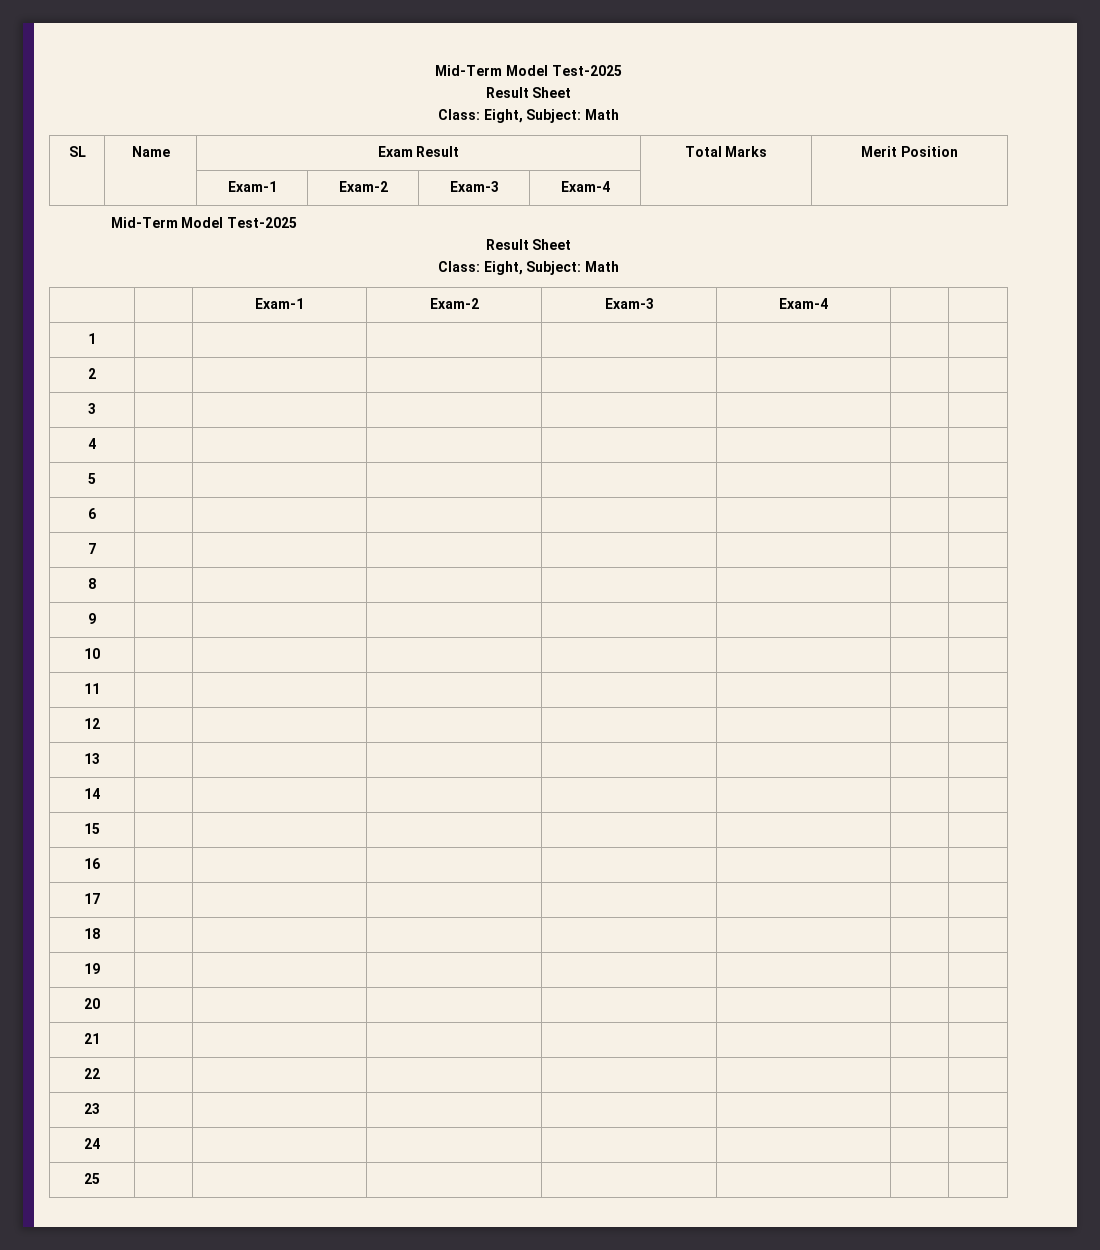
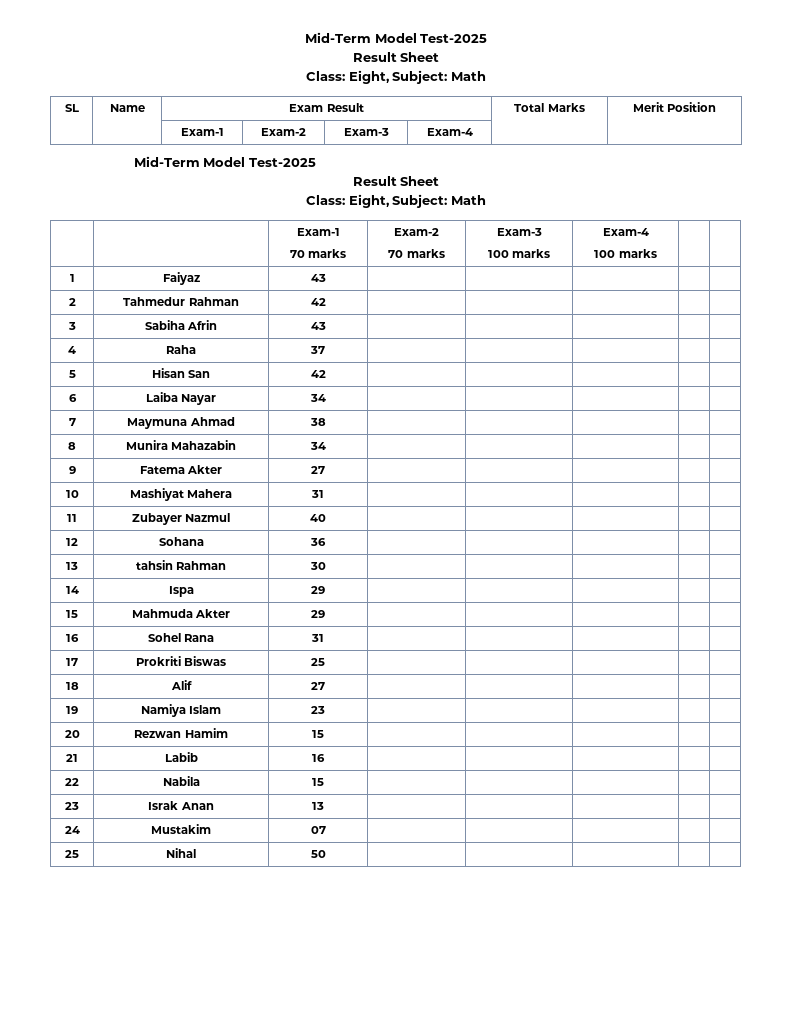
[429,298,479,309] [604,298,654,309] [779,298,828,309] [88,333,96,344] | Exam-2 | Exam-3 | Exam-4 | | // 1 | | -> [289,249,347,258] [394,228,439,236] [388,249,445,258] [496,228,542,236] [487,249,551,258] [602,228,649,236] [594,249,657,258] [69,274,75,282] [162,272,200,285] [310,274,326,282] // 70 marks | Exam-2 // 70 marks | Exam-3 // 100 marks | Exam-4 // 100 marks | | // 1 | Faiyaz | 43
[88,403,96,414] | | | | | | // 3 | | -> [123,297,239,306] [310,298,326,306] [67,322,76,330] [144,320,218,330] [310,322,326,330] Tahmedur Rahman | 42 | | | | | // 3 | Sabiha Afrin | 43
(96, 443) | -> [166,345,196,354] [310,346,325,354] Raha | 37
[88,508,96,519] [88,543,96,554] [88,578,96,589] [88,613,96,624] [84,648,100,659] [84,683,100,694] | | | | | | // 6 | | | | | | | // 7 | | | | | | | // 8 | | | | | | | // 9 | | | | | | | // 10 | | | | | | | // 11 | | -> [151,368,211,378] [310,370,326,378] [68,394,77,402] [145,392,217,405] [309,394,326,402] [68,418,76,426] [127,417,235,429] [309,418,326,426] [68,442,76,450] [125,440,237,450] [309,442,326,450] [68,466,76,474] [139,465,223,474] [311,466,325,474] [65,490,79,498] [129,488,233,501] [311,490,324,498] [67,514,77,522] [131,513,231,525] [310,514,326,522] Hisan San | 42 | | | | | // 6 | Laiba Nayar | 34 | | | | | // 7 | Maymuna Ahmad | 38 | | | | | // 8 | Munira Mahazabin | 34 | | | | | // 9 | Fatema Akter | 27 | | | | | // 10 | Mashiyat Mahera | 31 | | | | | // 11 | Zubayer Nazmul | 40
[84,753,100,764] | | | | | | // 13 | | -> [158,537,204,546] [310,538,326,546] [66,562,78,570] [135,560,227,570] [309,562,326,570] Sohana | 36 | | | | | // 13 | tahsin Rahman | 30
[84,823,100,834] [84,858,100,869] [84,893,100,904] | | | | | | // 15 | | | | | | | // 16 | | | | | | | // 17 | | -> [168,586,194,597] [311,586,325,594] [66,610,78,618] [131,609,231,618] [311,610,325,618] [66,634,79,642] [147,633,215,642] [311,634,324,642] [66,658,78,666] [135,656,227,666] [311,658,325,666] Ispa | 29 | | | | | // 15 | Mahmuda Akter | 29 | | | | | // 16 | Sohel Rana | 31 | | | | | // 17 | Prokriti Biswas | 25
(100, 933) | -> [170,680,192,690] [311,682,325,690] Alif | 27
[84,998,100,1009] | | | | | | // 20 | | -> [140,704,222,717] [311,706,325,714] [64,730,80,738] [134,728,228,738] [312,730,324,738] Namiya Islam | 23 | | | | | // 20 | Rezwan Hamim | 15
(100, 1038) | -> [164,752,198,762] [312,754,325,762] Labib | 16
[84,1103,100,1114] | | | | | | // 23 | | -> [162,776,200,786] [312,778,324,786] [65,802,79,810] [148,801,214,810] [312,802,324,810] Nabila | 15 | | | | | // 23 | Israk Anan | 13
[84,1173,100,1184] | | | | | | // 25 | | -> [151,824,211,834] [310,826,326,834] [65,850,79,858] [166,848,196,858] [310,850,326,858] Mustakim | 07 | | | | | // 25 | Nihal | 50

